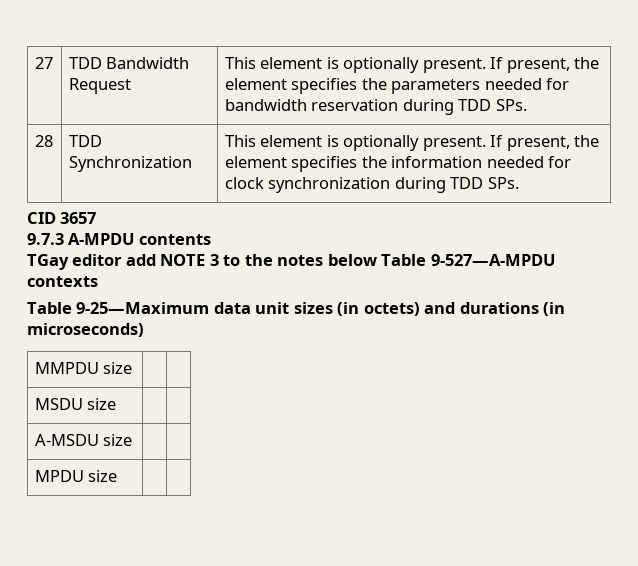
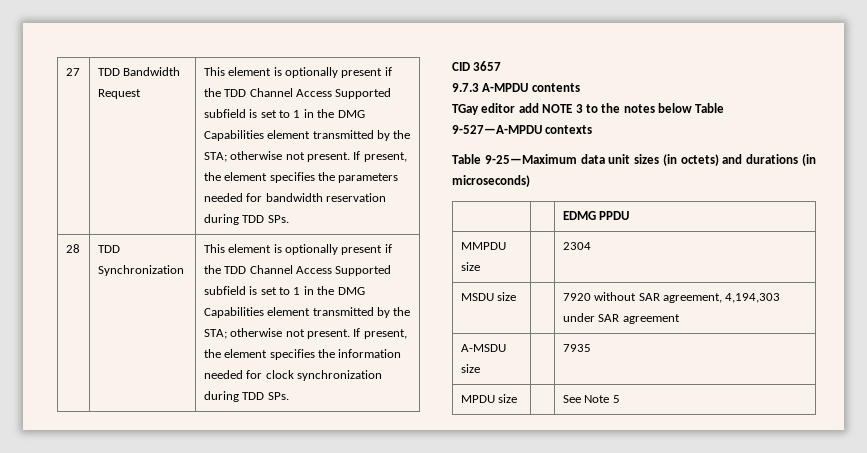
(420, 65) none -> [341,67,392,78] [203,88,392,99] [203,109,365,118] [203,130,411,141] [203,151,305,162] present if the TDD Channel Access Supported subfield is set to 1 in the DMG Capabilities element transmitted by the STA; otherwise not
(420, 143) none -> [341,244,392,255] [203,265,392,276] [203,286,365,295] [203,307,411,318] [203,328,305,339] present if the TDD Channel Access Supported subfield is set to 1 in the DMG Capabilities element transmitted by the STA; otherwise not
(144, 330) none -> [562,211,630,220] // | | EDMG PPDU
(133, 368) none -> [562,242,591,250] 2304
(117, 404) none -> [562,292,781,303] [562,313,680,324] 7920 without SAR agreement, 4,194,303 under SAR agreement
(133, 440) none -> [562,344,591,352] 7935
(118, 476) none -> [562,395,620,403] See Note 5

